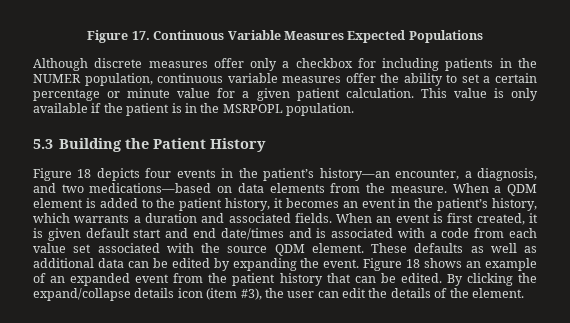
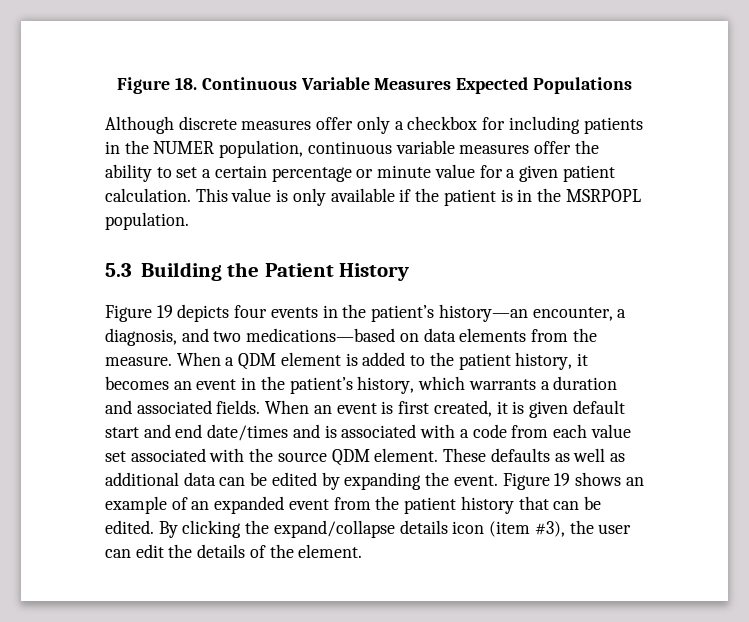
[87,30,150,43] Figure 17. -> [117,77,198,94] Figure 18.
[77,169,92,178] 18 -> [156,305,173,318] 19
[406,259,421,268] 18 -> [554,473,571,486] 19

